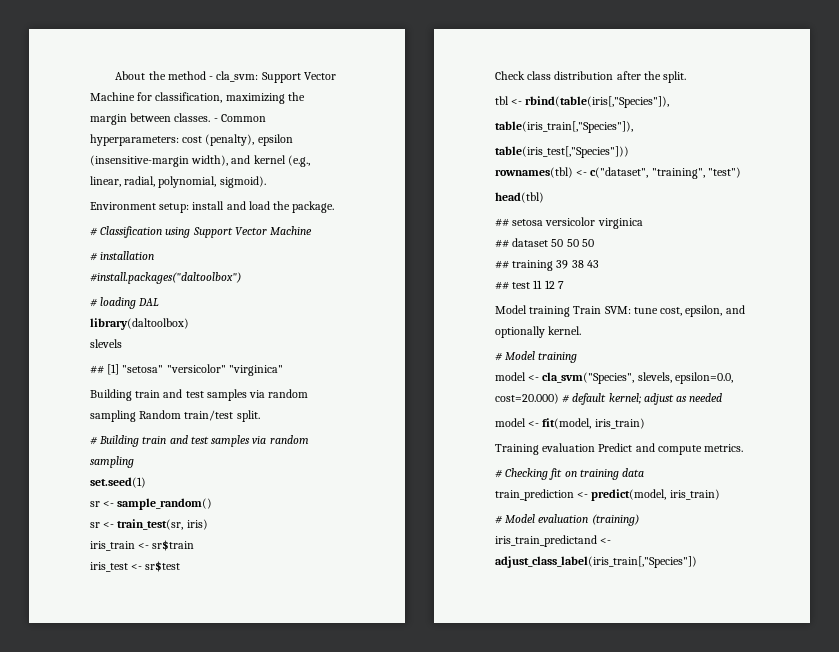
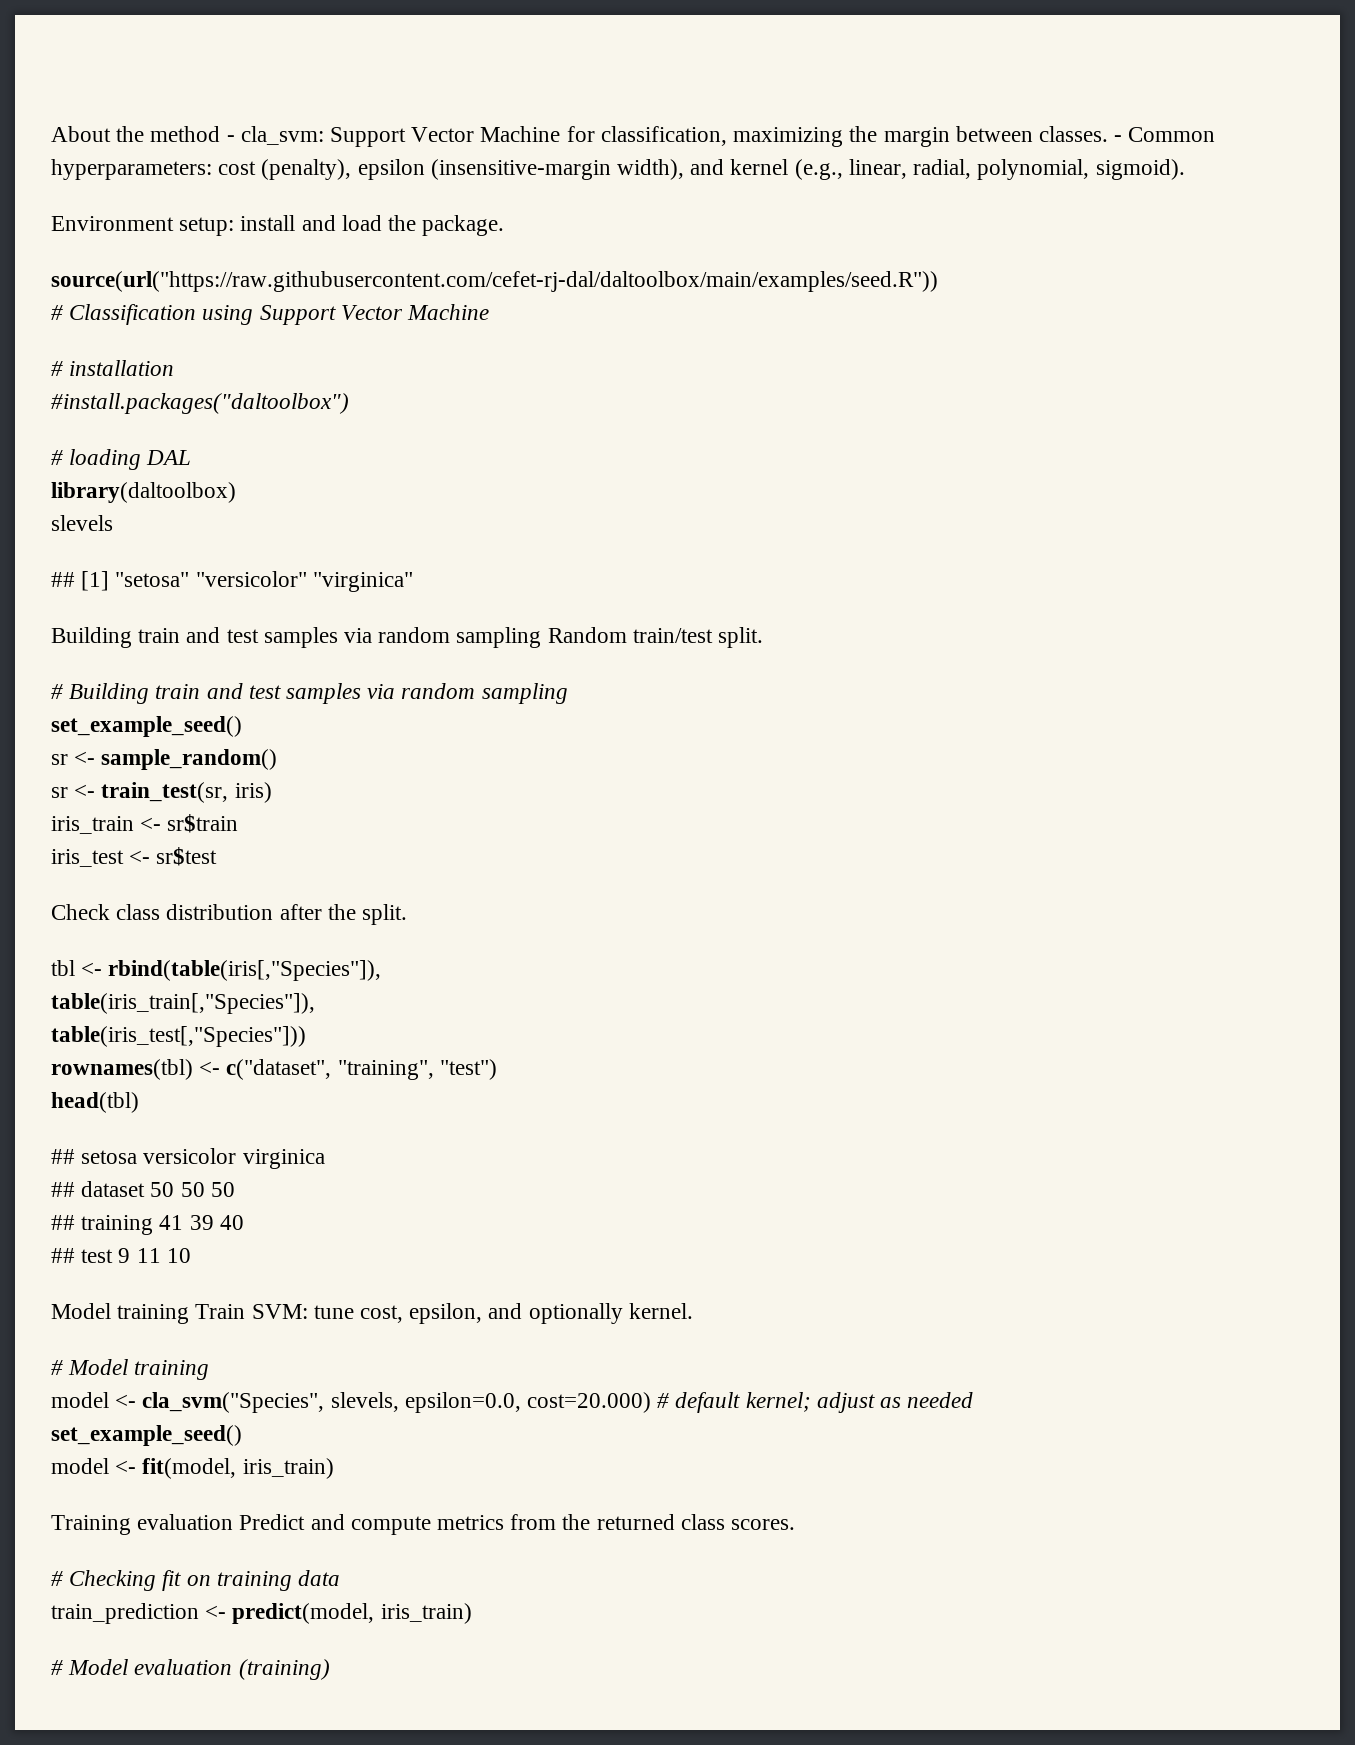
(335, 207) none -> [51,271,938,292] // source(url("https://raw.githubusercontent.com/cefet-rj-dal/daltoolbox/main/examples/seed.R"))
[90,477,146,488] set.seed(1) -> [51,716,242,737] set_example_seed()
[556,260,599,269] 39 38 43 -> [159,1215,244,1230] 41 39 40
[533,280,564,289] 11 12 7 -> [118,1248,191,1263] 9 11 10
(723, 397) none -> [51,1425,242,1446] // set_example_seed()
[704,444,744,452] metrics. -> [437,1514,796,1530] metrics from the returned class scores.
[495,535,612,547] [495,556,697,568] // iris_train_predictand <- adjust_class_label(iris_train[,"Species"]) -> (330, 1669) none

